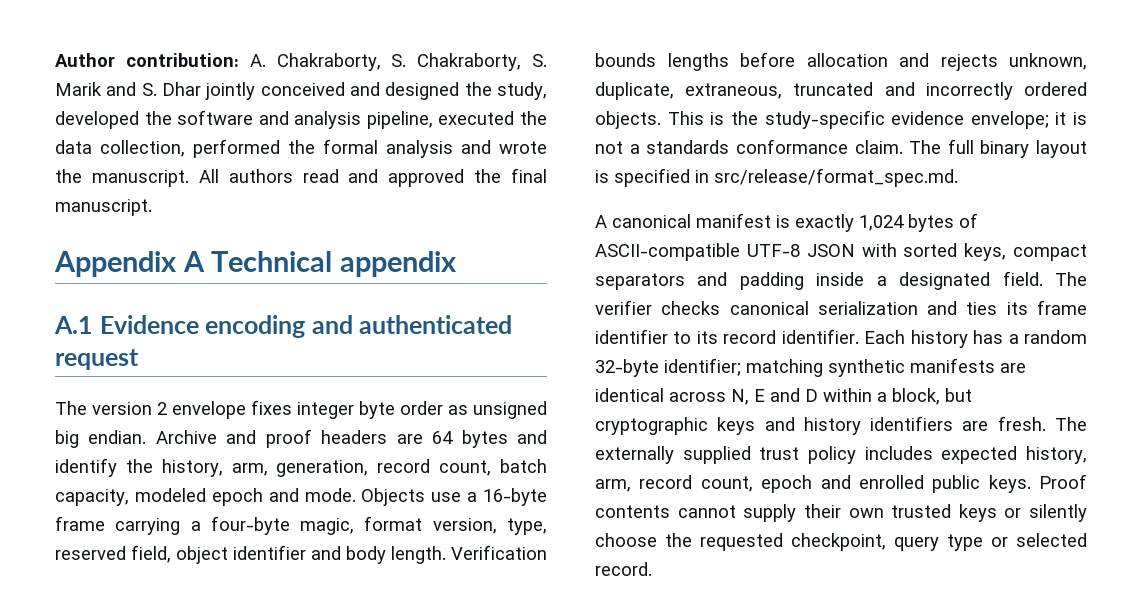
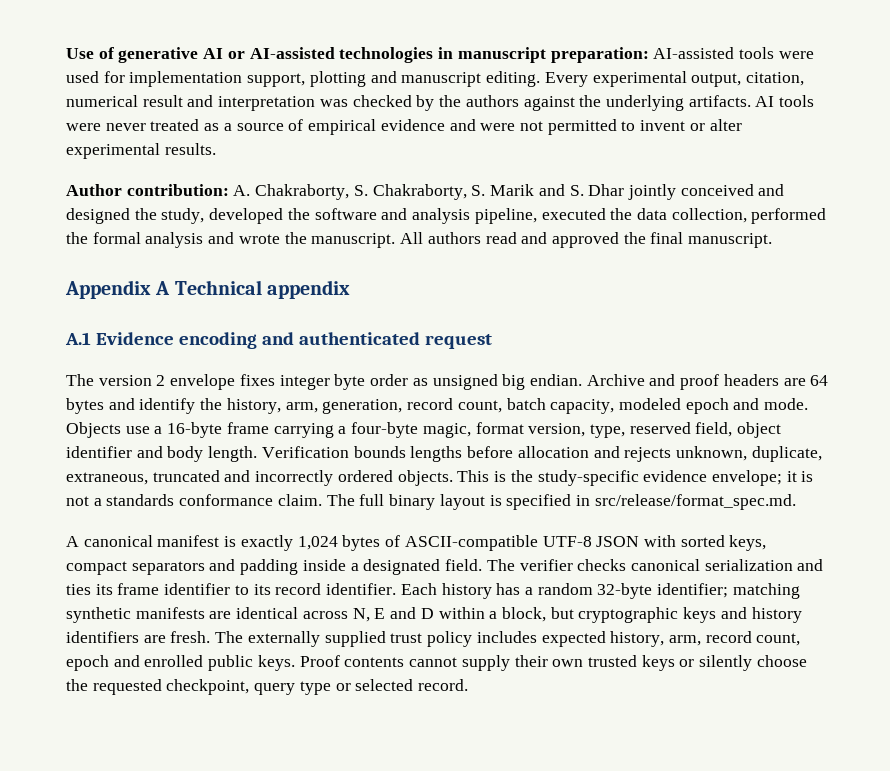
(55, 60) none -> [66,47,814,63] [66,71,804,87] [66,95,815,111] [66,119,742,135] [66,143,216,159] Use of generative AI or AI-assisted technologies in manuscript preparation: AI-assisted tools were used for implementation support, plotting and manuscript editing. Every experimental output, citation, numerical result and interpretation was checked by the authors against the underlying artifacts. AI tools were never treated as a source of empirical evidence and were not permitted to invent or alter experimental results. //

